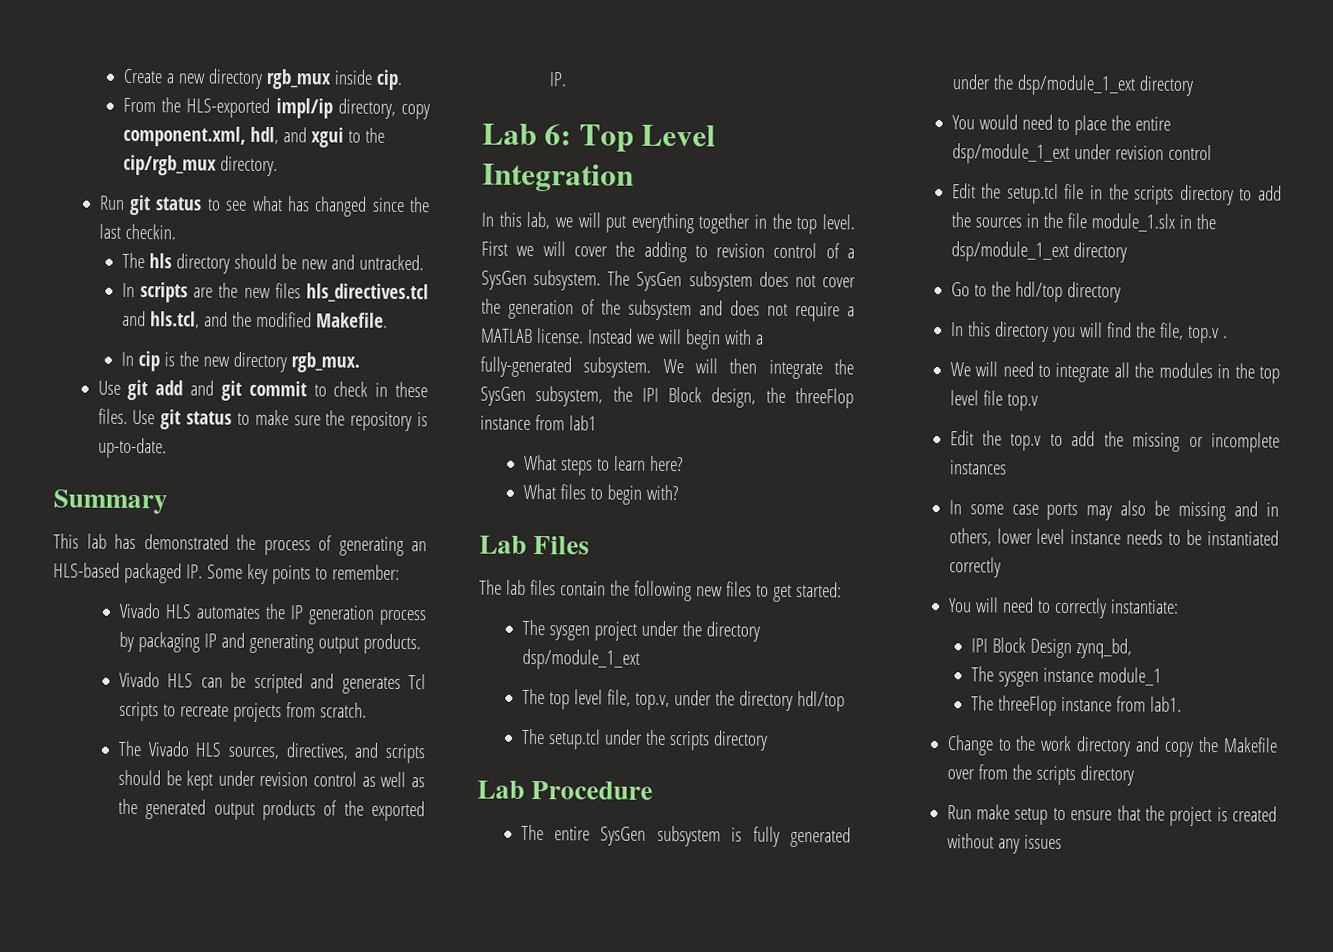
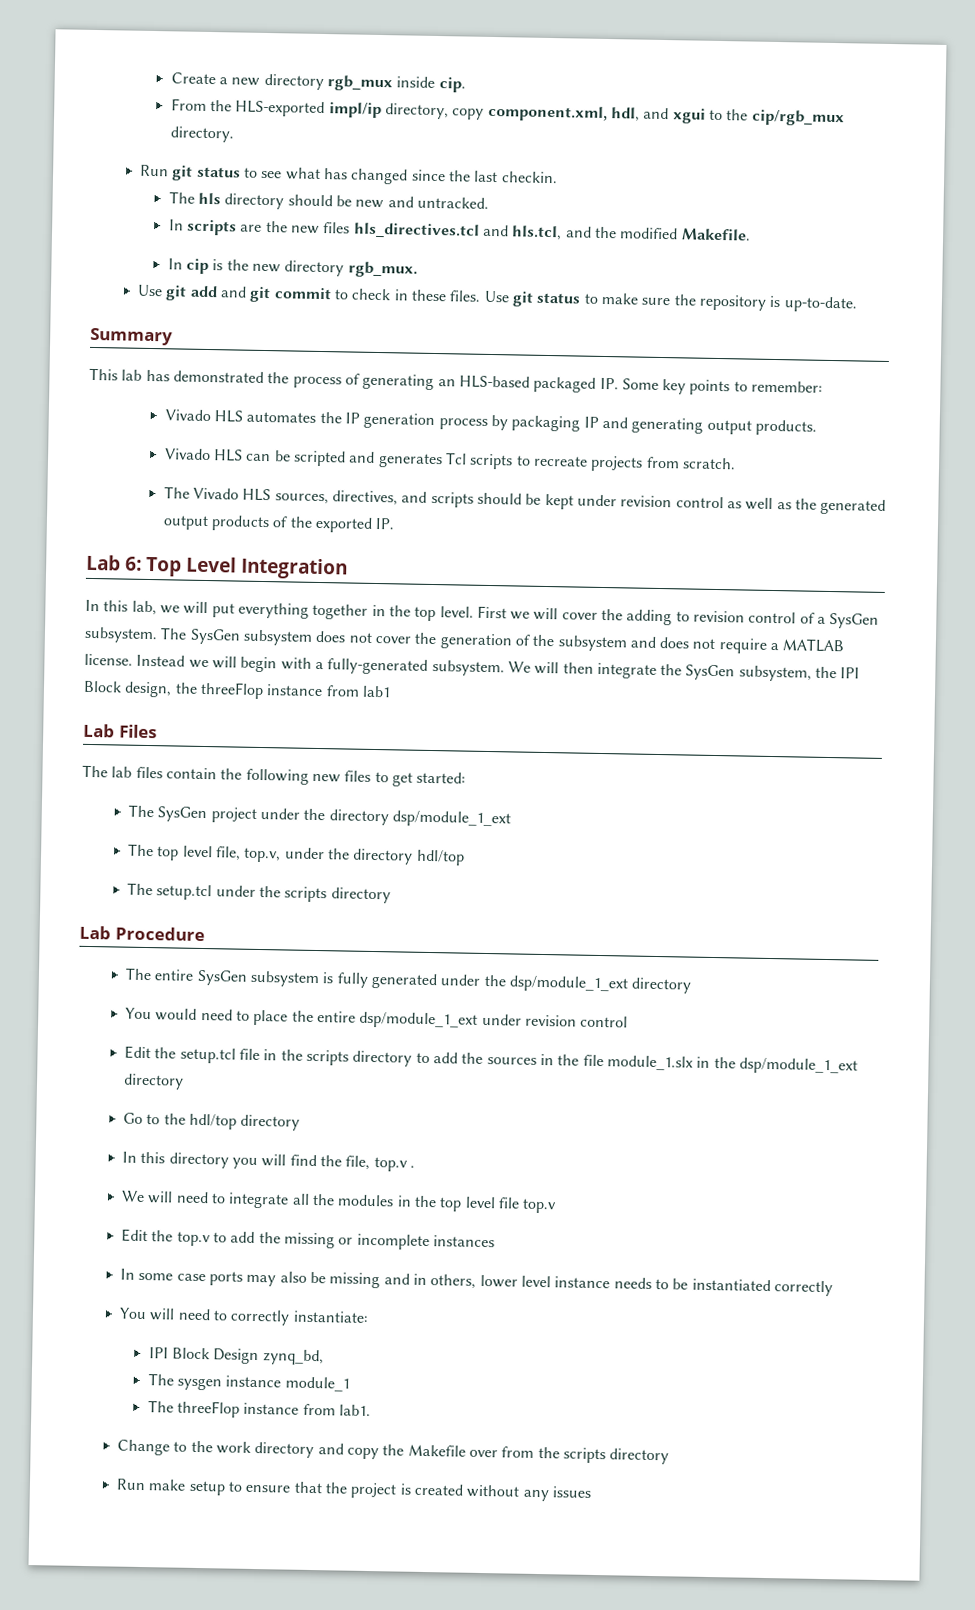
[523,454,683,476] [522,483,678,505] // What steps to learn here? // What files to begin with? -> (391, 691) none
[548,625,590,641] sysgen -> [157,806,208,823] SysGen

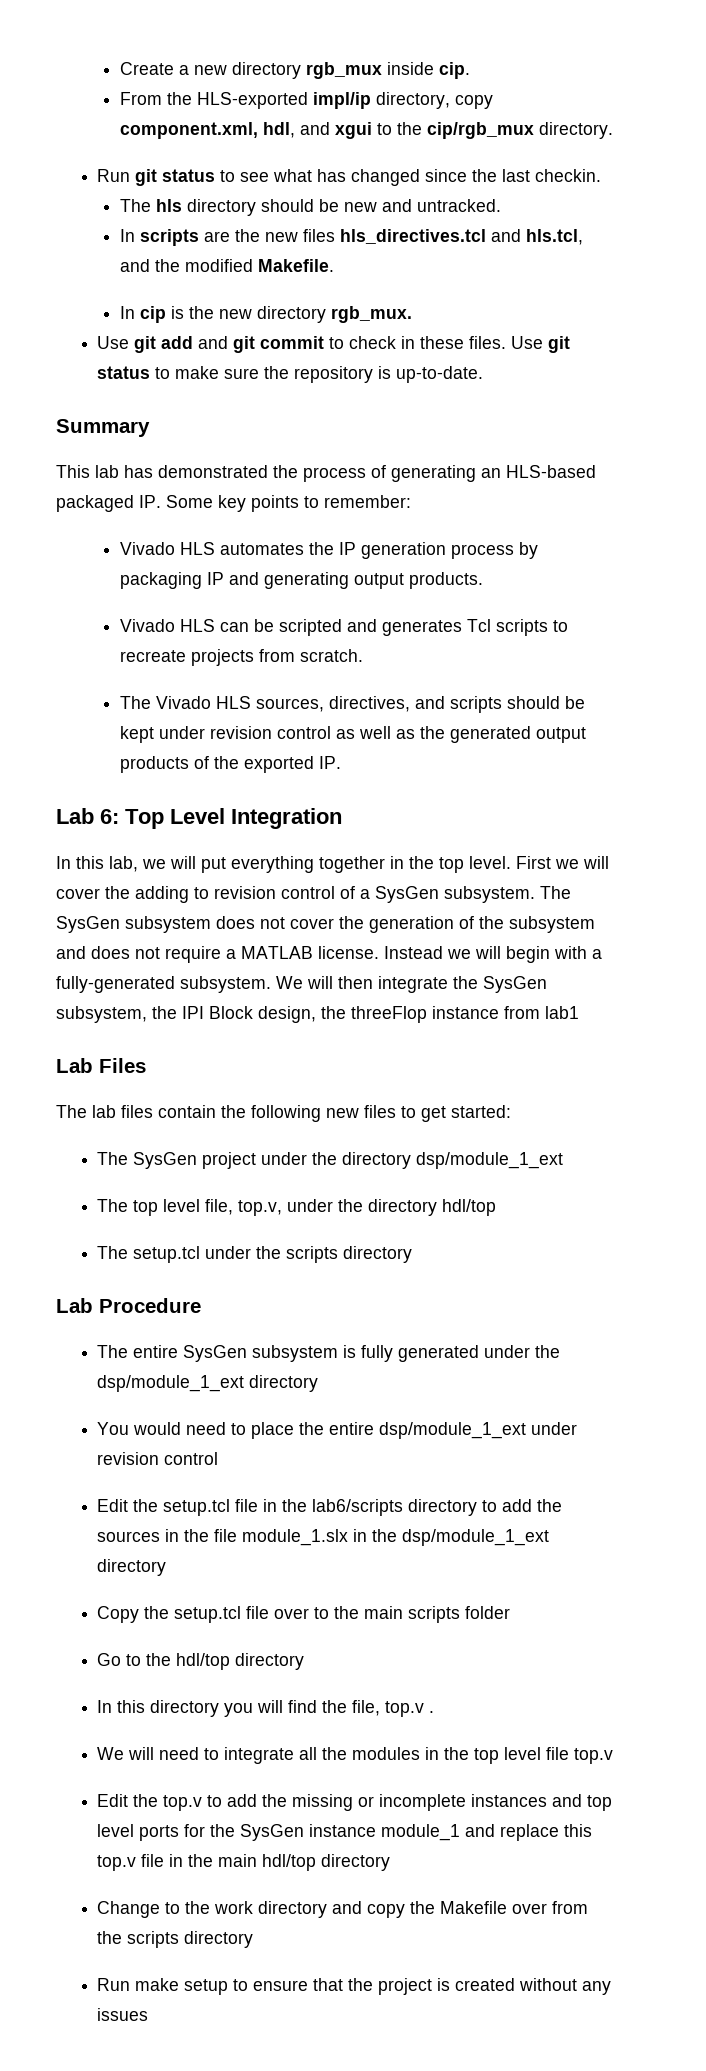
[306,1049,350,1066] scripts -> [312,1499,404,1516] lab6/scripts
(185, 1081) none -> [97,1606,511,1623] // Copy the setup.tcl file over to the main scripts folder
[120,1268,833,1297] [119,1307,369,1326] [148,1347,324,1366] [147,1373,350,1392] [147,1400,371,1418] // In some case ports may also be missing and in others, lower level instance needs to be instantiated correctly // You will need to correctly instantiate: // IPI Block Design zynq_bd, // The sysgen instance module_1 // The threeFlop instance from lab1. -> [552,1794,613,1811] [97,1824,593,1841] [97,1854,391,1871] and top level ports for the SysGen instance module_1 and replace this top.v file in the main hdl/top directory

